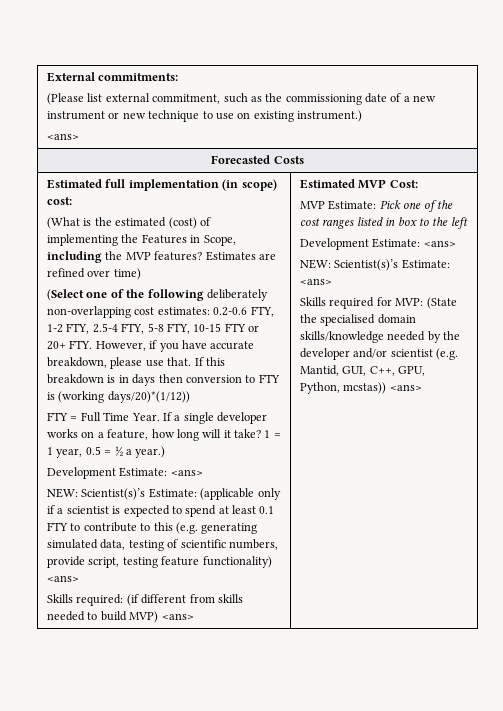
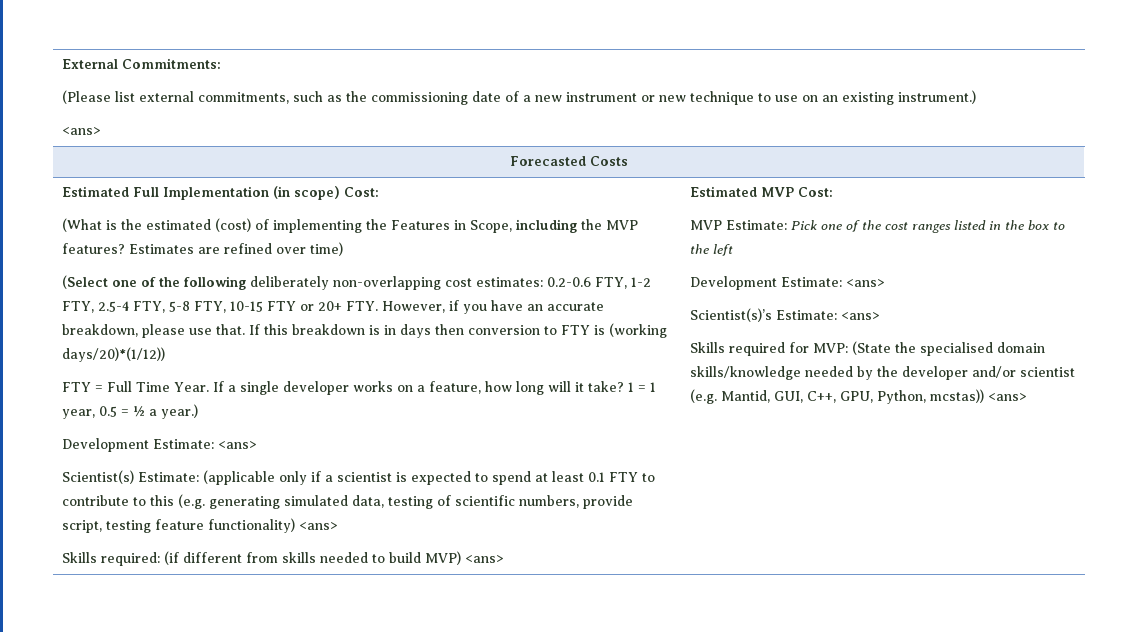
[98,73,179,81] commitments: -> [122,58,222,69] Commitments:
[152,94,221,104] commitment, -> [198,92,290,104] commitments,
(251, 115) none -> [822,95,839,102] an
[105,179,219,191] full implementation -> [133,186,270,200] Full Implementation
[47,197,73,205] cost: -> [344,187,380,197] Cost:
(207, 344) none -> [527,304,544,311] an
[47,488,146,500] NEW: Scientist(s)’s -> [62,470,135,484] Scientist(s)
(396, 221) none -> [1005,220,1025,230] the
[300,259,332,269] NEW: -> (886, 283) none

